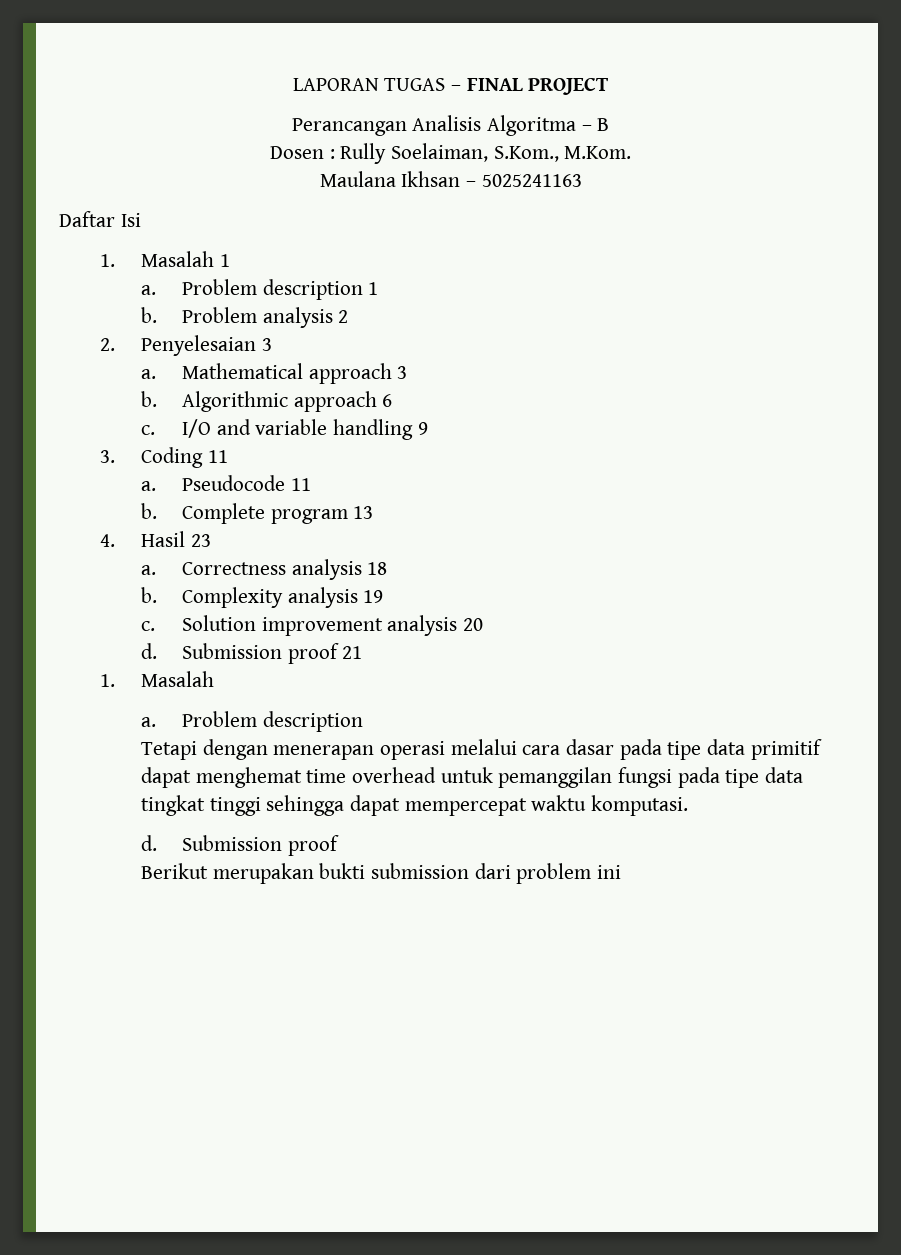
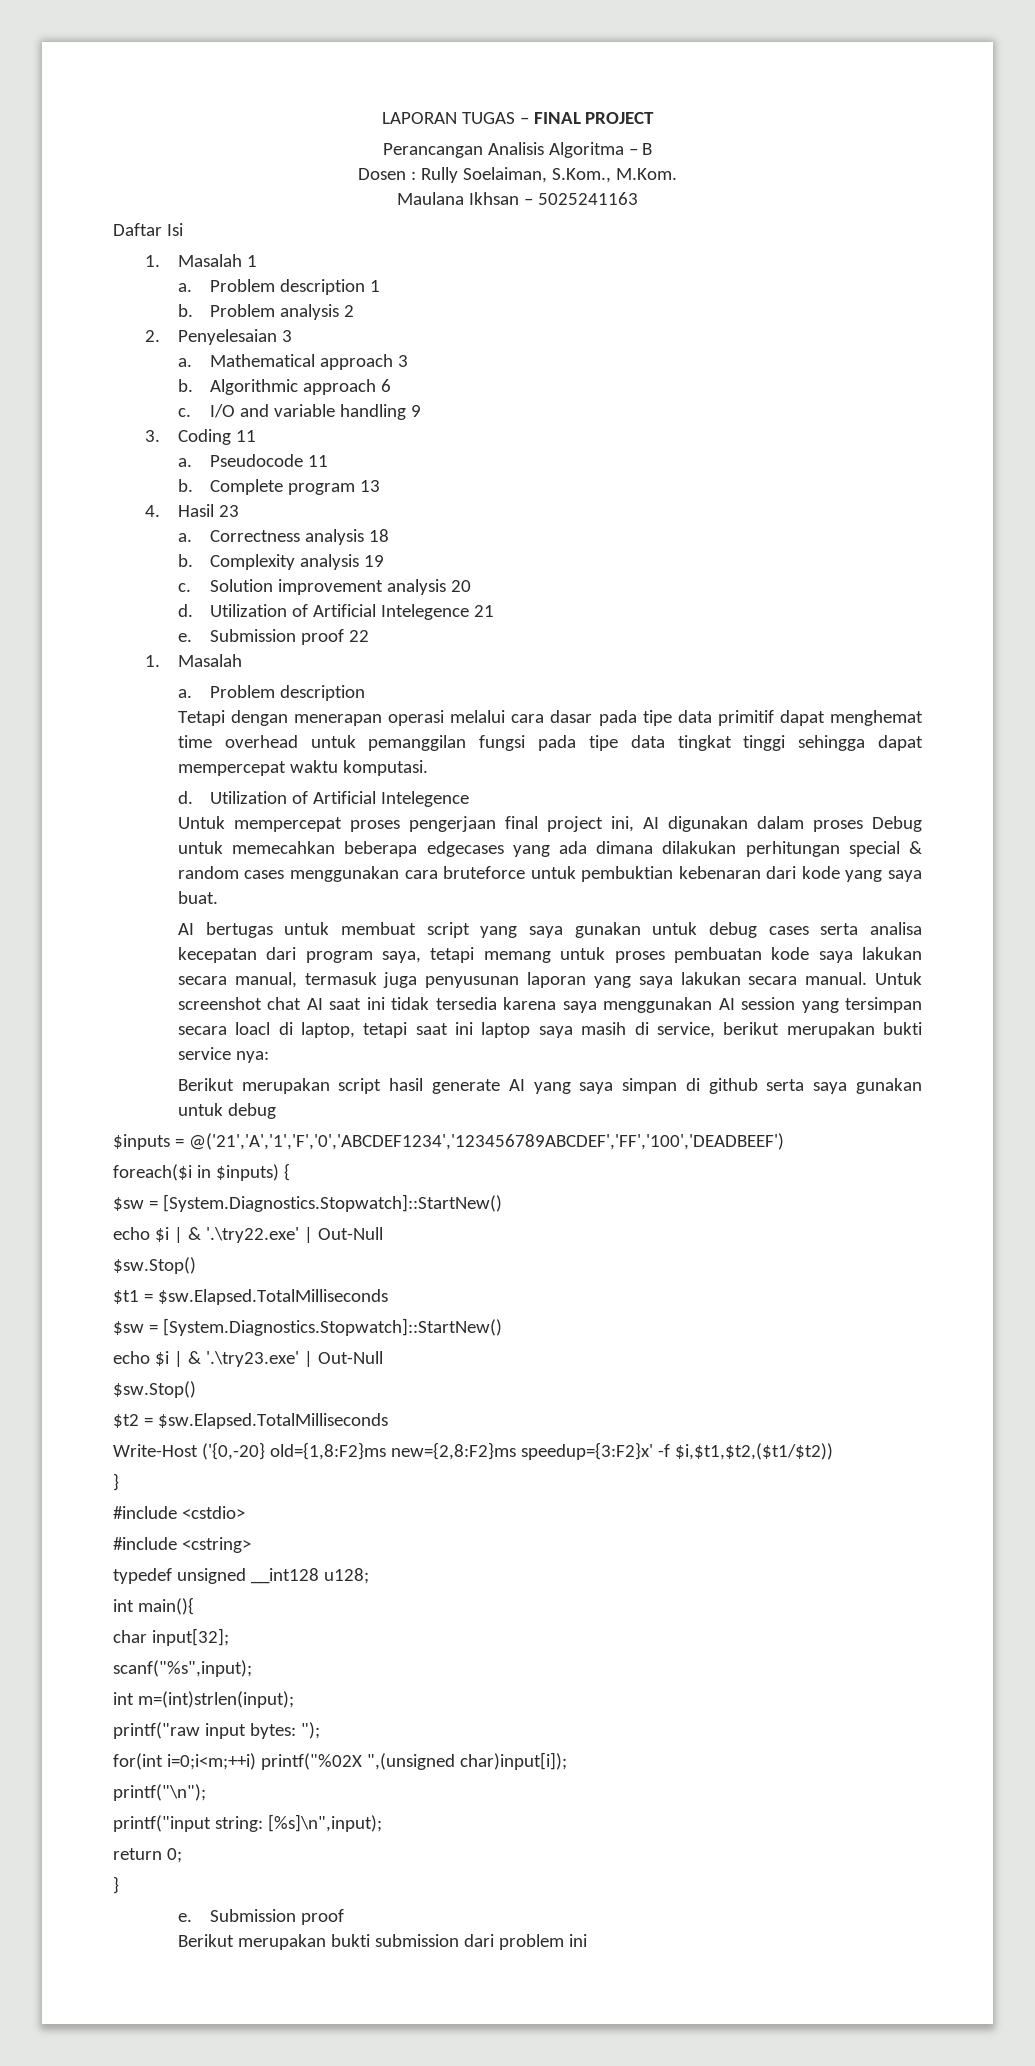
[182,643,363,664] Submission proof 21 -> [210,604,495,620] [177,629,370,645] Utilization of Artificial Intelegence 21 // e. Submission proof 22
(158, 843) none -> [210,791,470,807] [177,816,922,832] [177,841,922,857] [177,866,923,882] [177,891,218,904] [177,922,922,938] [177,947,922,963] [177,972,922,988] [177,997,922,1013] [177,1022,923,1038] [177,1047,269,1063] [177,1078,922,1094] [177,1103,276,1119] [113,1133,784,1150] [113,1163,290,1181] [113,1194,502,1212] [113,1227,383,1243] [113,1257,196,1274] [113,1289,388,1305] [113,1318,502,1336] [113,1351,383,1367] [113,1381,196,1398] [113,1413,388,1429] [113,1442,833,1460] [113,1473,119,1491] [113,1506,245,1519] [113,1537,251,1553] [113,1568,369,1584] [113,1597,194,1615] [113,1628,229,1646] [113,1660,252,1677] [113,1691,294,1708] [113,1722,320,1739] [113,1752,567,1770] [113,1784,206,1801] [113,1814,382,1832] [113,1848,182,1863] [113,1876,119,1894] [177,1913,192,1922] Utilization of Artificial Intelegence // Untuk mempercepat proses pengerjaan final project ini, AI digunakan dalam proses Debug untuk memecahkan beberapa edgecases yang ada dimana dilakukan perhitungan special & random cases menggunakan cara bruteforce untuk pembuktian kebenaran dari kode yang saya buat. // AI bertugas untuk membuat script yang saya gunakan untuk debug cases serta analisa kecepatan dari program saya, tetapi memang untuk proses pembuatan kode saya lakukan secara manual, termasuk juga penyusunan laporan yang saya lakukan secara manual. Untuk screenshot chat AI saat ini tidak tersedia karena saya menggunakan AI session yang tersimpan secara loacl di laptop, tetapi saat ini laptop saya masih di service, berikut merupakan bukti service nya: // Berikut merupakan script hasil generate AI yang saya simpan di github serta saya gunakan untuk debug // $inputs = @('21','A','1','F','0','ABCDEF1234','123456789ABCDEF','FF','100','DEADBEEF') // foreach($i in $inputs) { // $sw = [System.Diagnostics.Stopwatch]::StartNew() // echo $i | & '.\try22.exe' | Out-Null // $sw.Stop() // $t1 = $sw.Elapsed.TotalMilliseconds // $sw = [System.Diagnostics.Stopwatch]::StartNew() // echo $i | & '.\try23.exe' | Out-Null // $sw.Stop() // $t2 = $sw.Elapsed.TotalMilliseconds // Write-Host ('{0,-20} old={1,8:F2}ms new={2,8:F2}ms speedup={3:F2}x' -f $i,$t1,$t2,($t1/$t2)) // } // #include <cstdio> // #include <cstring> // typedef unsigned __int128 u128; // int main(){ // char input[32]; // scanf("%s",input); // int m=(int)strlen(input); // printf("raw input bytes: "); // for(int i=0;i<m;++i) printf("%02X ",(unsigned char)input[i]); // printf("\n"); // printf("input string: [%s]\n",input); // return 0; // } // e.

